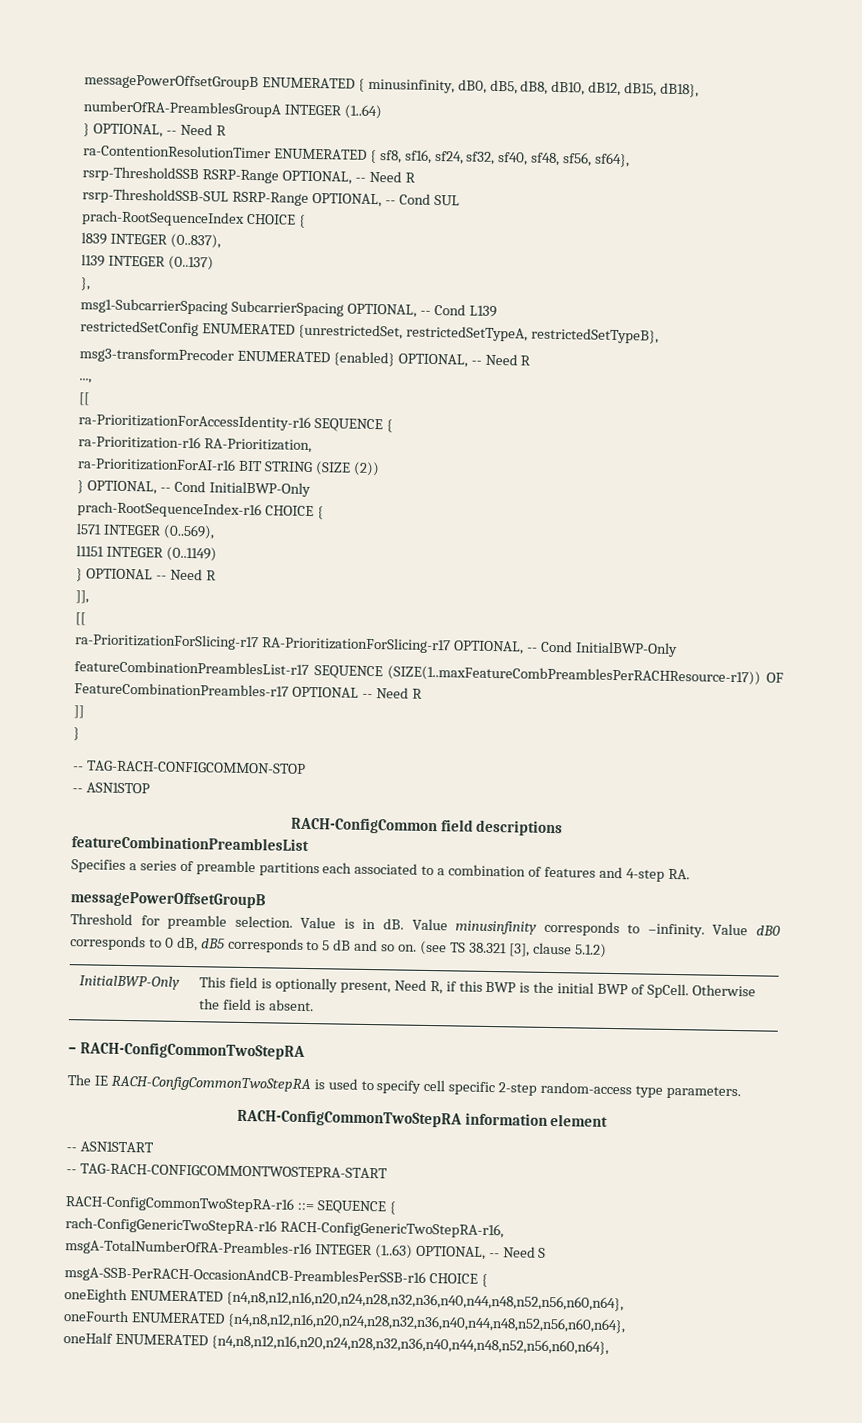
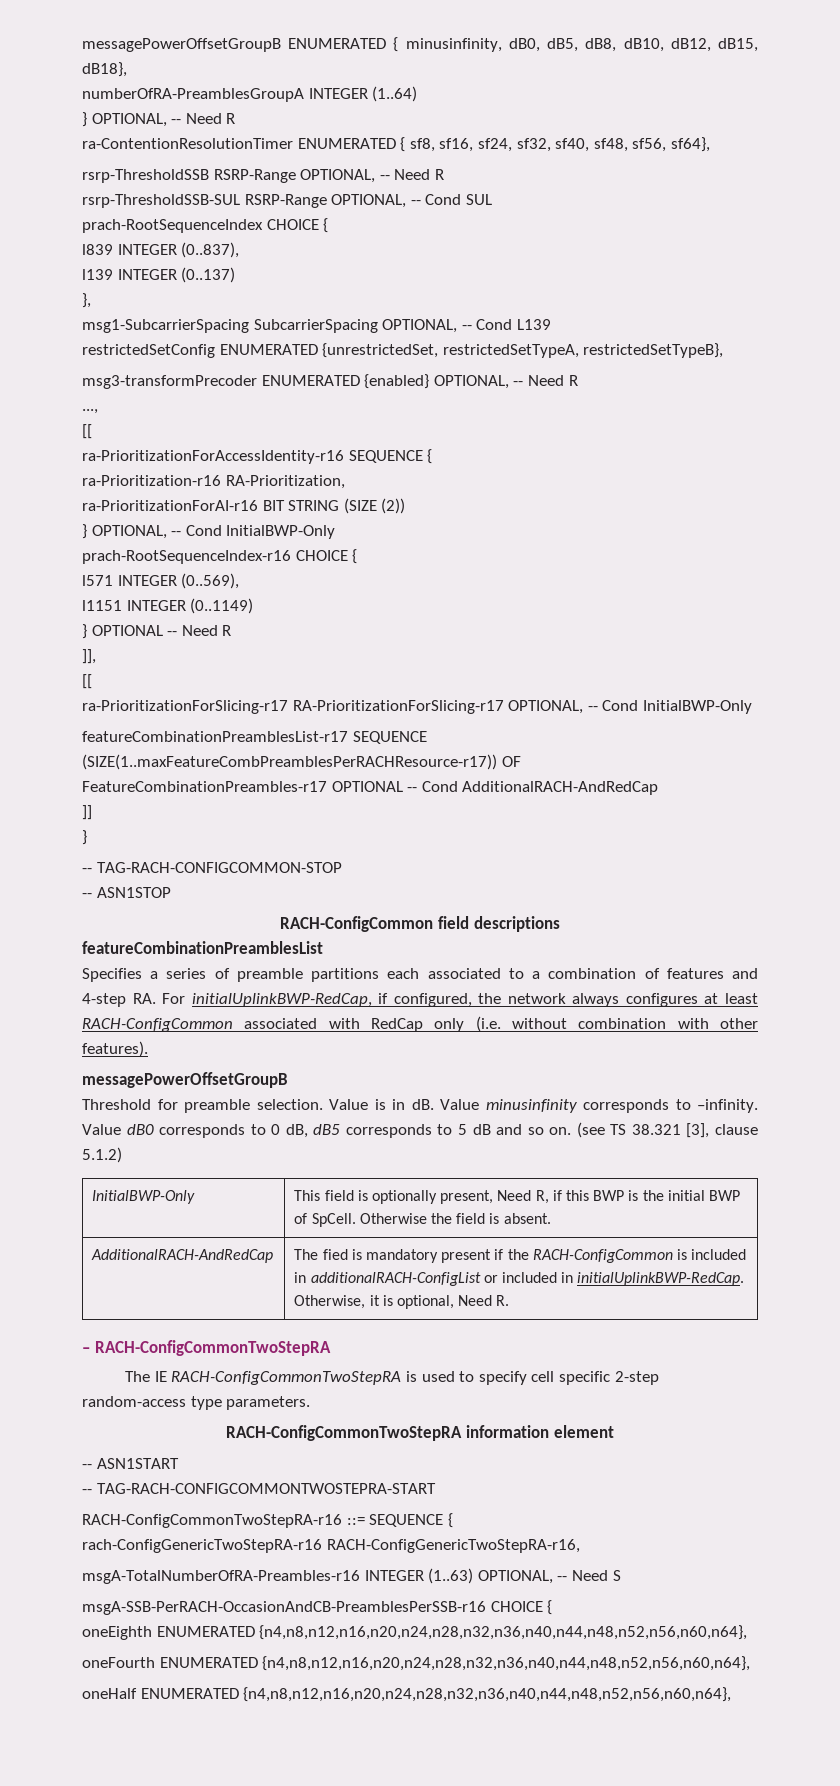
[375,687,423,699] Need R -> [421,781,659,795] Cond AdditionalRACH-AndRedCap
(690, 874) none -> [162,993,758,1007] [82,1016,758,1032] [82,1041,148,1057] For initialUplinkBWP-RedCap, if configured, the network always configures at least RACH-ConfigCommon associated with RedCap only (i.e. without combination with other features).
(314, 1005) none -> [91,1249,274,1263] [294,1249,747,1263] [294,1272,745,1286] [294,1295,510,1309] // AdditionalRACH-AndRedCap | The fied is mandatory present if the RACH-ConfigCommon is included in additionalRACH-ConfigList or included in initialUplinkBWP-RedCap. Otherwise, it is optional, Need R.

